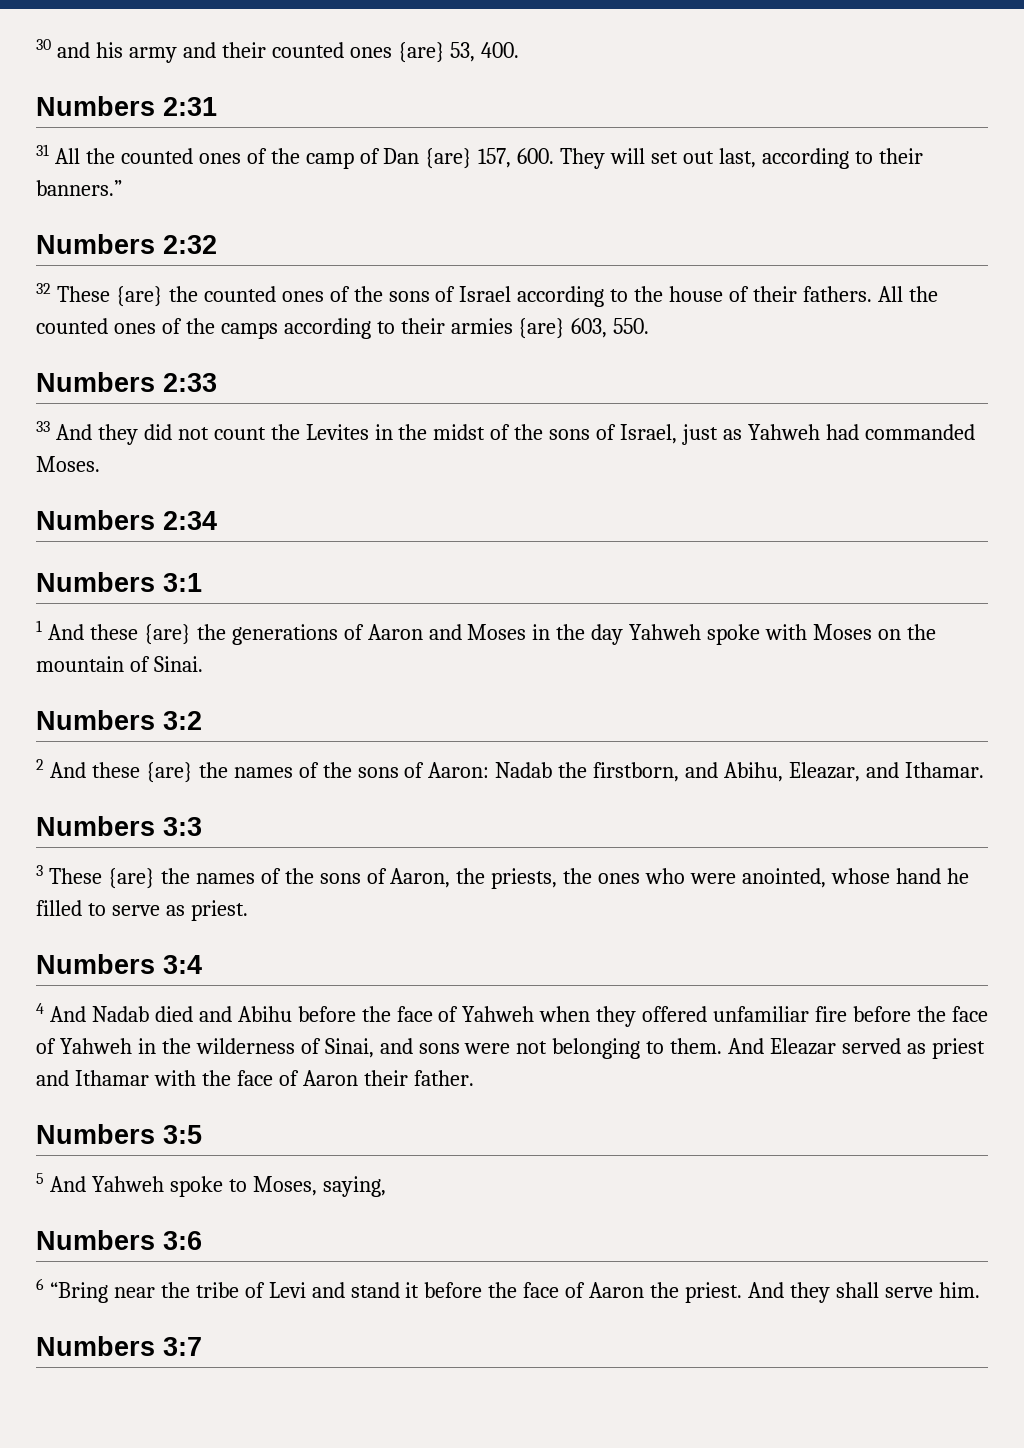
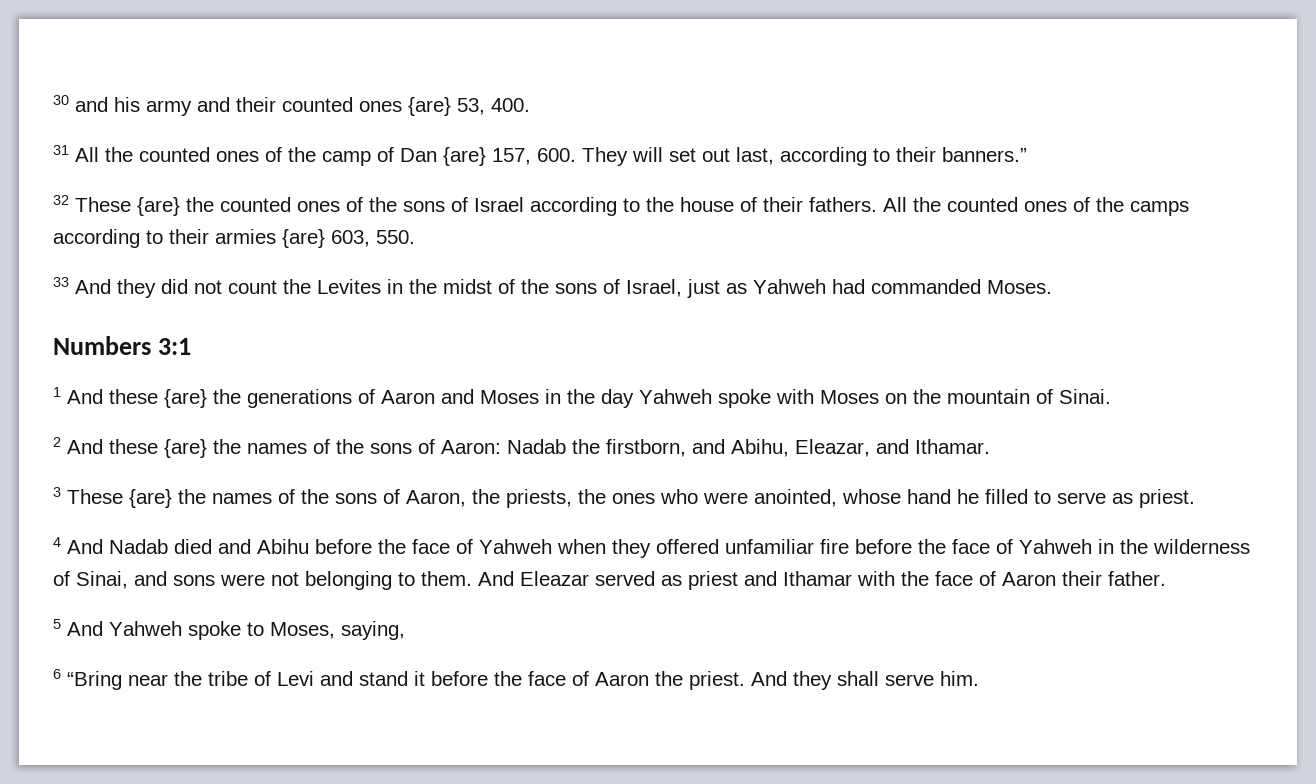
[36,96,217,116] // Numbers 2:31 -> (530, 105) none
[36,234,217,254] // Numbers 2:32 -> (1027, 154) none
[36,372,217,392] // Numbers 2:33 -> (415, 237) none
[36,510,217,530] // Numbers 2:34 -> (1052, 287) none
[36,710,202,730] // Numbers 3:2 -> (1111, 396) none
[36,816,202,836] // Numbers 3:3 -> (990, 446) none
[36,954,202,974] // Numbers 3:4 -> (1195, 498) none
[36,1124,202,1144] // Numbers 3:5 -> (1166, 578) none
[36,1230,202,1250] // Numbers 3:6 -> (405, 630) none
[36,1336,202,1356] // Numbers 3:7 -> (979, 678) none

